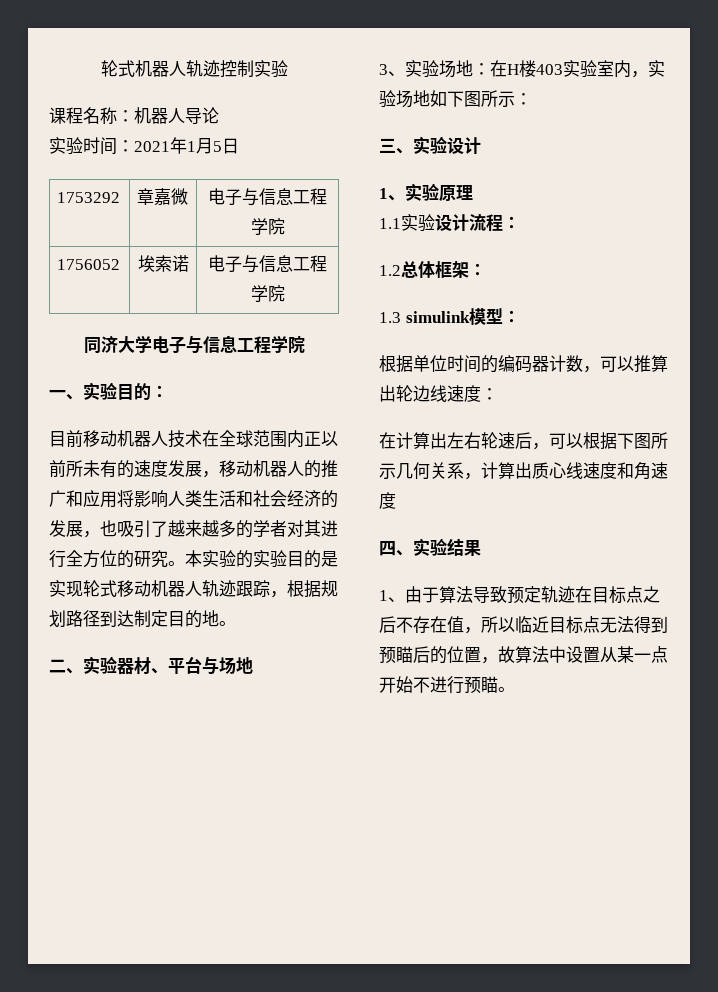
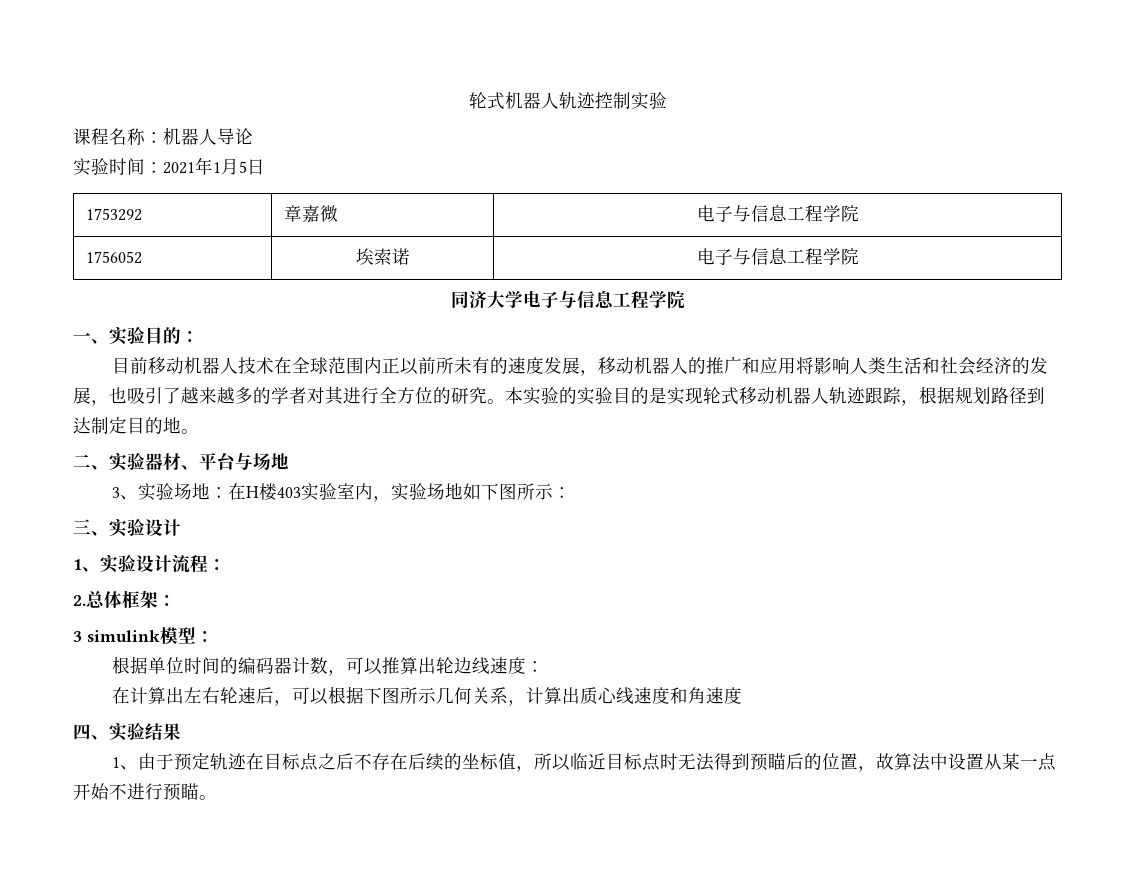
[439,185,473,201] [379,214,435,232] 原理 // 1.1实验 -> (136, 563) none
[379,265,401,276] 1.2 -> [73,595,86,606] 2.
[379,312,401,323] 1.3 -> [73,631,82,642] 3
[439,586,507,603] 算法导致 -> (174, 761) none
(447, 624) none -> [407,753,498,771] 后续的坐标
(600, 624) none -> [659,753,678,770] 时

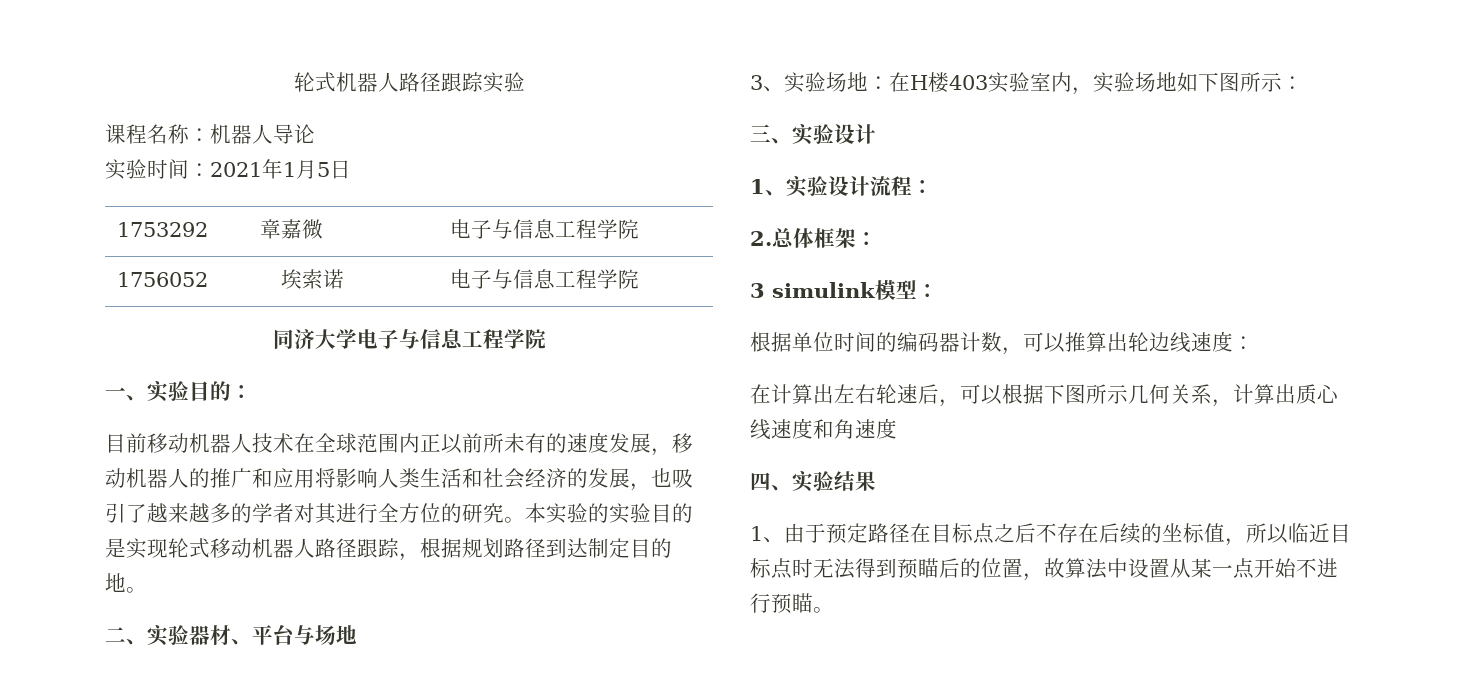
[558,92,631,109] 轨迹控制 -> [398,72,483,92] 路径跟踪
[829,387,865,404] 轨迹 -> [315,538,357,558] 路径
[209,753,246,770] 轨迹 -> [868,523,910,543] 路径

